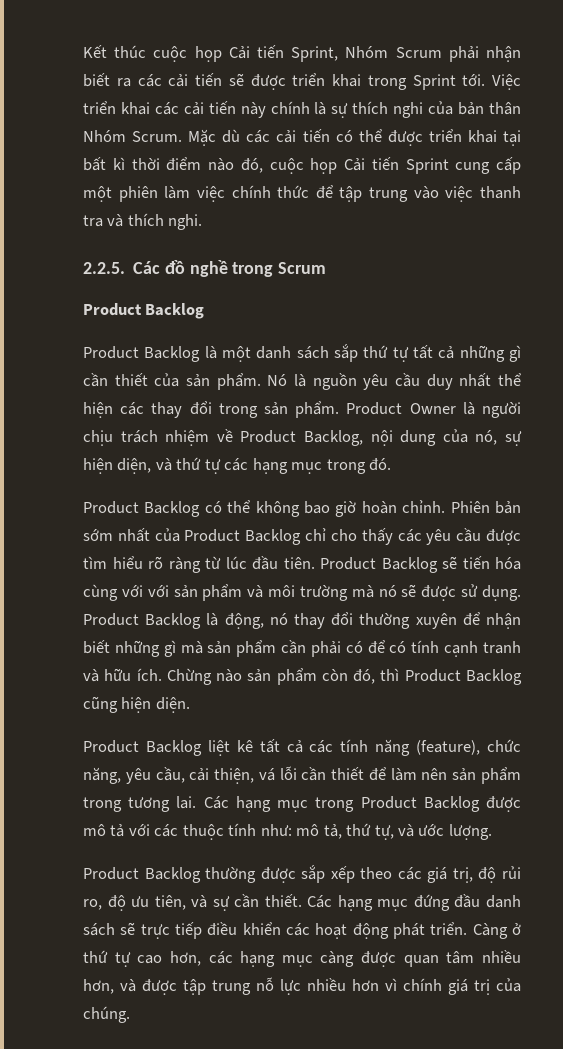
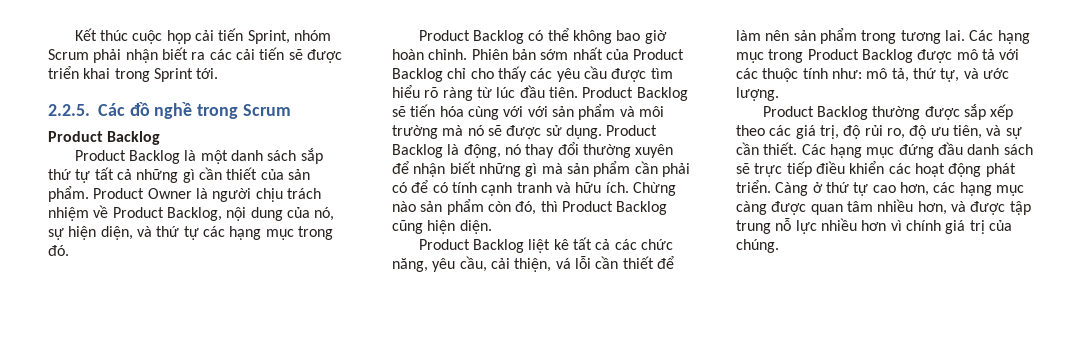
[228,46,250,59] Cải -> [194,30,214,41] cải
[345,46,389,58] Nhóm -> [293,30,331,41] nhóm
[492,74,521,90] [83,101,521,118] [83,129,521,146] [83,157,521,174] [83,185,521,202] [83,213,203,230] Việc triển khai các cải tiến này chính là sự thích nghi của bản thân Nhóm Scrum. Mặc dù các cải tiến có thể được triển khai tại bất kì thời điểm nào đó, cuộc họp Cải tiến Sprint cung cấp một phiên làm việc chính thức để tập trung vào việc thanh tra và thích nghi. -> (219, 73) none
[267,373,521,390] [83,401,340,418] Nó là nguồn yêu cầu duy nhất thể hiện các thay đổi trong sản phẩm. -> (89, 194) none
[340,739,481,756] tính năng (feature), -> (637, 244) none

